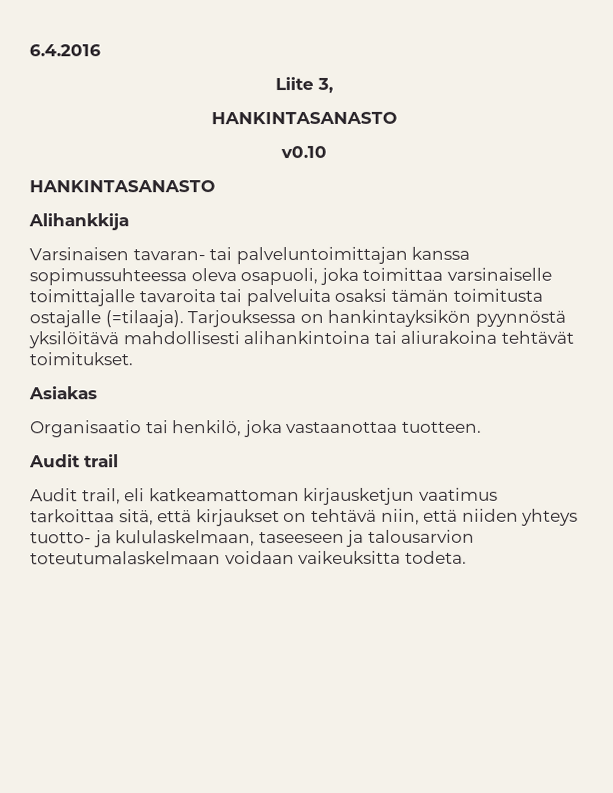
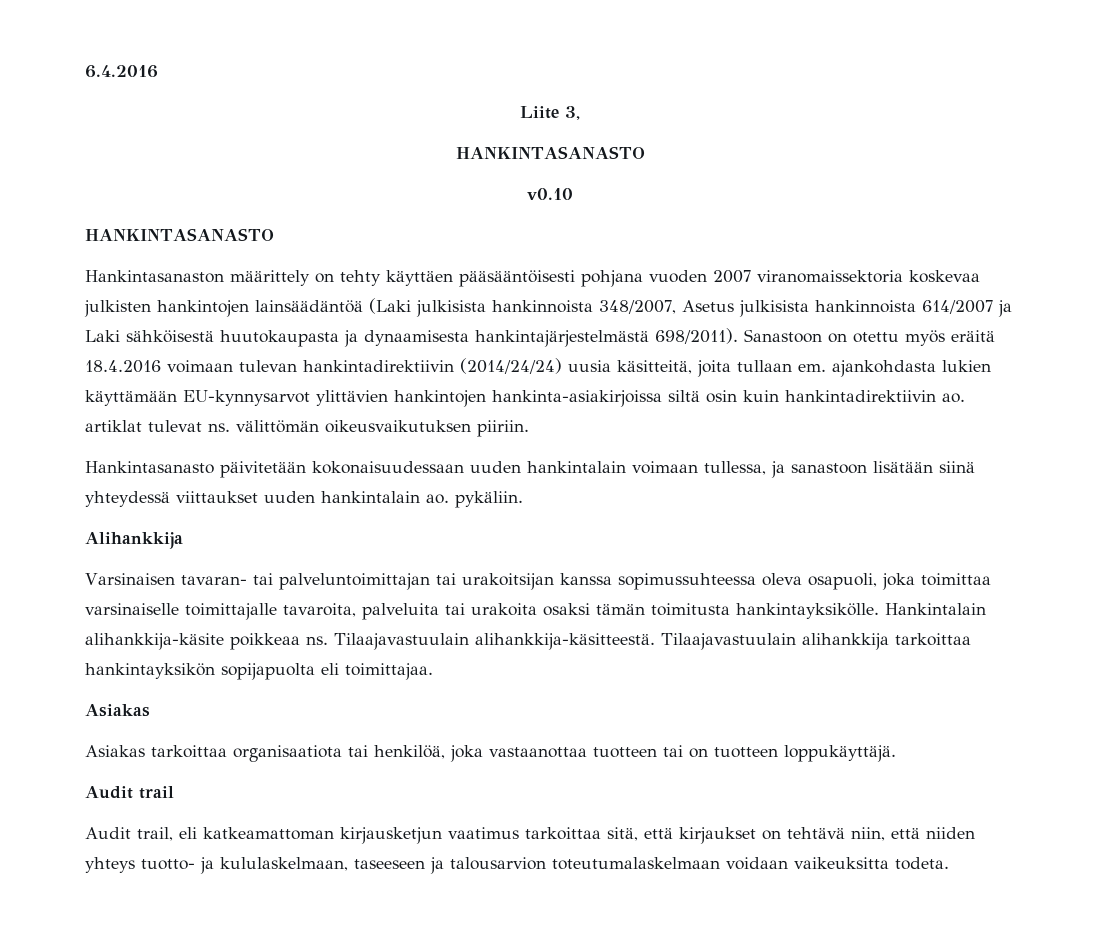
(215, 186) none -> [85,270,980,287] [84,298,1012,317] [85,328,995,347] [85,358,991,377] [85,390,965,407] [85,420,529,437] [85,461,975,478] [85,491,523,508] // Hankintasanaston määrittely on tehty käyttäen pääsääntöisesti pohjana vuoden 2007 viranomaissektoria koskevaa julkisten hankintojen lainsäädäntöä (Laki julkisista hankinnoista 348/2007, Asetus julkisista hankinnoista 614/2007 ja Laki sähköisestä huutokaupasta ja dynaamisesta hankintajärjestelmästä 698/2011). Sanastoon on otettu myös eräitä 18.4.2016 voimaan tulevan hankintadirektiivin (2014/24/24) uusia käsitteitä, joita tullaan em. ajankohdasta lukien käyttämään EU-kynnysarvot ylittävien hankintojen hankinta-asiakirjoissa siltä osin kuin hankintadirektiivin ao. artiklat tulevat ns. välittömän oikeusvaikutuksen piiriin. // Hankintasanasto päivitetään kokonaisuudessaan uuden hankintalain voimaan tullessa, ja sanastoon lisätään siinä yhteydessä viittaukset uuden hankintalain ao. pykäliin.
(408, 255) none -> [435,573,554,590] tai urakoitsijan
[138,288,543,307] [29,309,566,328] [28,330,574,349] [29,352,133,366] [28,386,98,400] [30,420,482,438] tavaroita tai palveluita osaksi tämän toimitusta ostajalle (=tilaaja). Tarjouksessa on hankintayksikön pyynnöstä yksilöitävä mahdollisesti alihankintoina tai aliurakoina tehtävät toimitukset. // Asiakas // Organisaatio tai henkilö, joka vastaanottaa tuotteen. -> [283,603,986,620] [85,633,971,650] [85,663,433,680] [85,704,150,717] [85,745,896,762] tavaroita, palveluita tai urakoita osaksi tämän toimitusta hankintayksikölle. Hankintalain alihankkija-käsite poikkeaa ns. Tilaajavastuulain alihankkija-käsitteestä. Tilaajavastuulain alihankkija tarkoittaa hankintayksikön sopijapuolta eli toimittajaa. // Asiakas // Asiakas tarkoittaa organisaatiota tai henkilöä, joka vastaanottaa tuotteen tai on tuotteen loppukäyttäjä.

